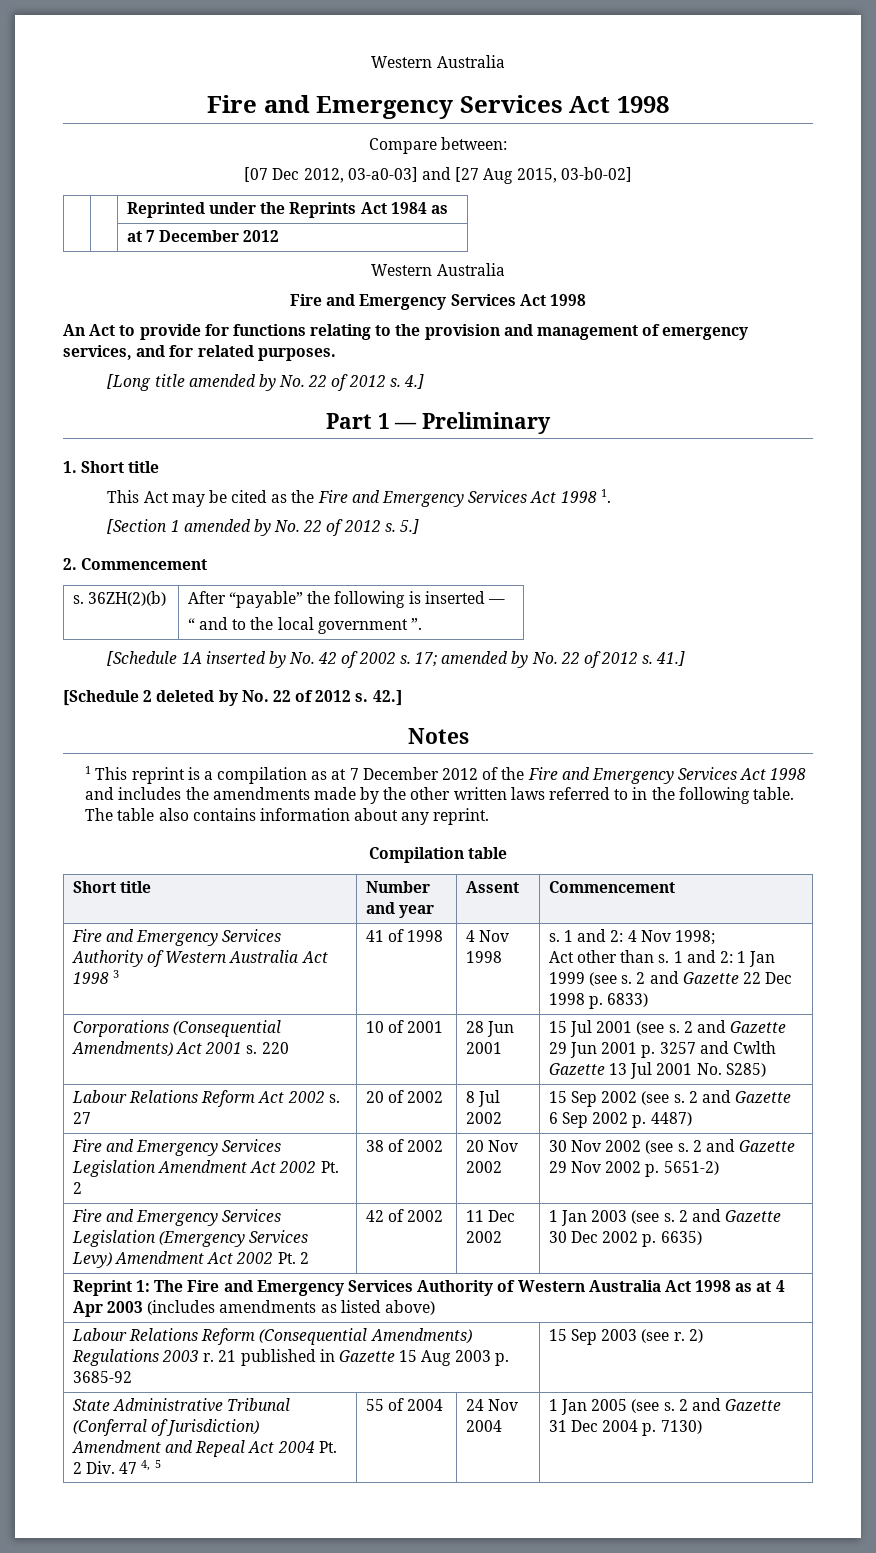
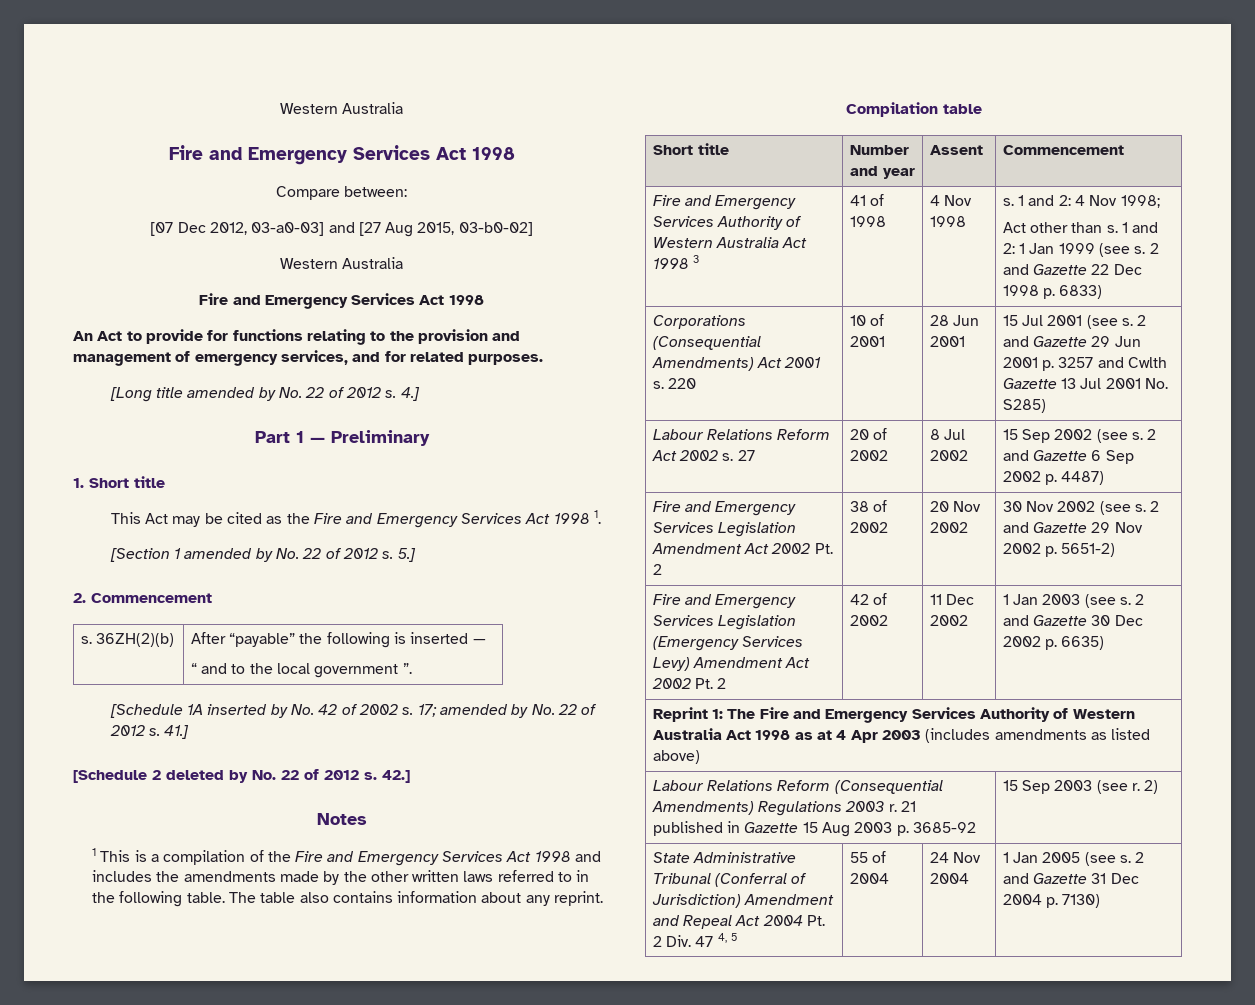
[126,202,448,218] [126,230,280,242] // | | Reprinted under the Reprints Act 1984 as // | | at 7 December 2012 -> (533, 229) none
[131,767,185,784] reprint -> (131, 856) none
[311,767,479,780] as at 7 December 2012 -> (246, 857) none

